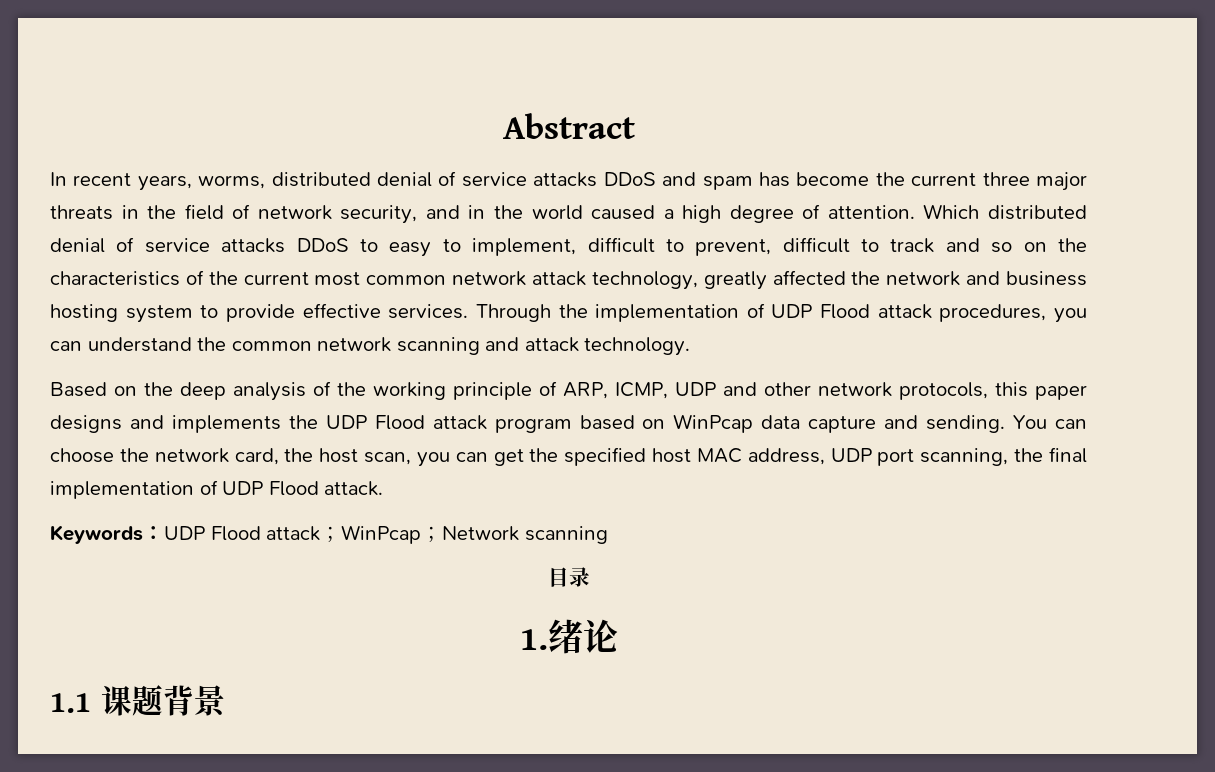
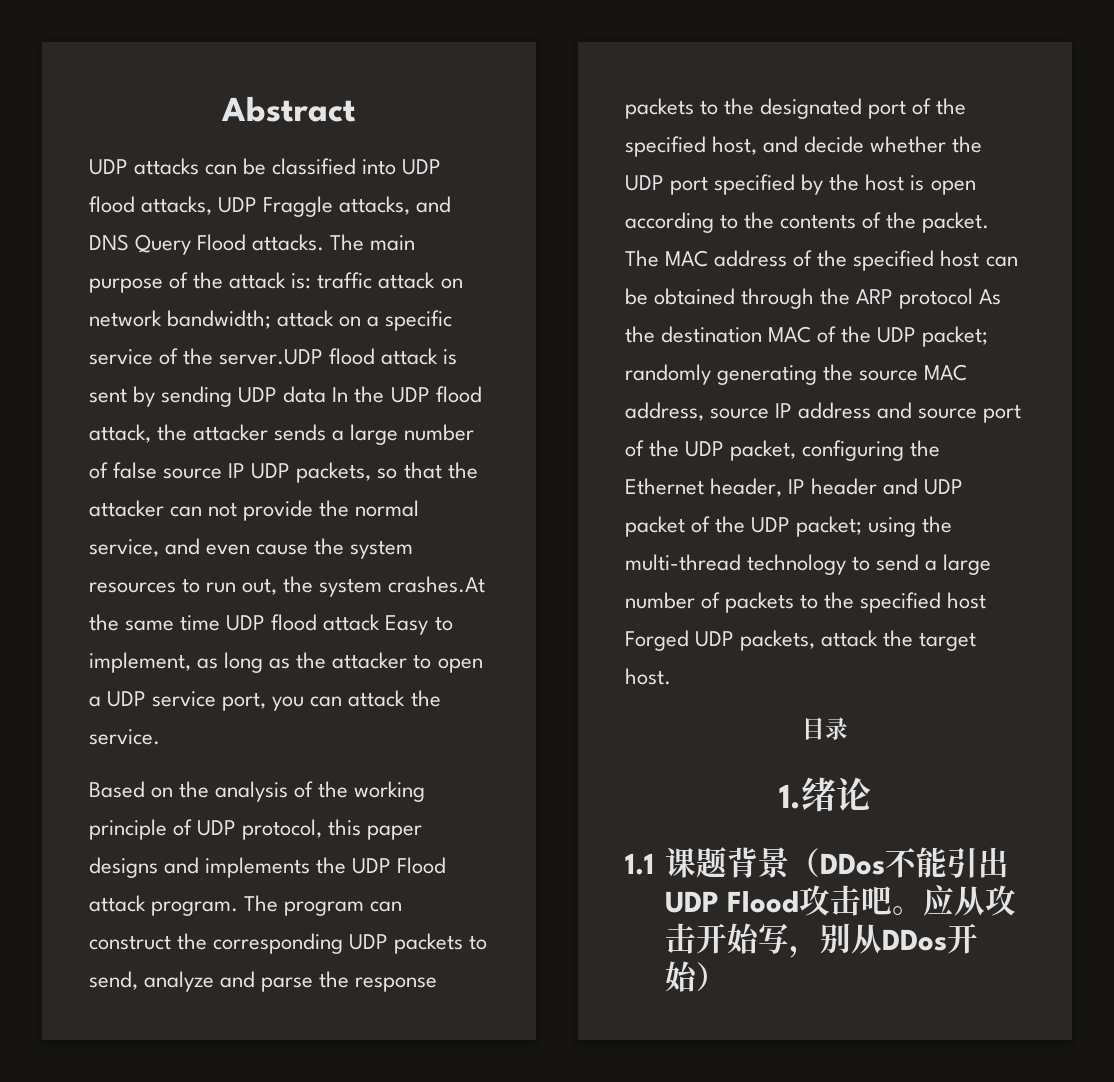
[50,171,1087,191] [50,204,1087,224] [50,237,1088,257] [50,270,1087,290] [50,303,1087,323] [50,337,691,356] In recent years, worms, distributed denial of service attacks DDoS and spam has become the current three major threats in the field of network security, and in the world caused a high degree of attention. Which distributed denial of service attacks DDoS to easy to implement, difficult to prevent, difficult to track and so on the characteristics of the current most common network attack technology, greatly affected the network and business hosting system to provide effective services. Through the implementation of UDP Flood attack procedures, you can understand the common network scanning and attack technology. -> [89,158,442,175] [89,196,452,217] [89,234,416,255] [89,272,463,293] [89,310,453,331] [89,348,458,365] [89,386,482,407] [89,424,475,445] [89,462,478,483] [89,500,420,521] [89,538,414,559] [89,576,486,597] [89,614,453,635] [89,652,483,673] [89,690,441,711] [89,729,160,745] UDP attacks can be classified into UDP flood attacks, UDP Fraggle attacks, and DNS Query Flood attacks. The main purpose of the attack is: traffic attack on network bandwidth; attack on a specific service of the server.UDP flood attack is sent by sending UDP data In the UDP flood attack, the attacker sends a large number of false source IP UDP packets, so that the attacker can not provide the normal service, and even cause the system resources to run out, the system crashes.At the same time UDP flood attack Easy to implement, as long as the attacker to open a UDP service port, you can attack the service.
[180,382,226,400] deep -> (210, 789) none
[563,382,988,400] ARP, ICMP, UDP and other network protocols, -> [197,819,323,840] UDP protocol,
[494,414,1087,433] [50,447,1088,467] [50,480,384,499] [50,525,608,544] program based on WinPcap data capture and sending. You can choose the network card, the host scan, you can get the specified host MAC address, UDP port scanning, the final implementation of UDP Flood attack. // Keywords：UDP Flood attack；WinPcap；Network scanning -> [151,895,403,916] [89,933,488,954] [89,971,438,992] [625,98,967,119] [625,136,983,157] [625,174,976,195] [625,212,990,233] [625,250,1018,271] [625,288,1002,309] [625,326,989,347] [625,364,968,385] [625,402,1022,423] [625,440,941,461] [625,478,964,497] [625,516,953,537] [625,554,992,575] [625,592,987,613] [625,630,977,651] [625,668,671,685] program. The program can construct the corresponding UDP packets to send, analyze and parse the response packets to the designated port of the specified host, and decide whether the UDP port specified by the host is open according to the contents of the packet. The MAC address of the specified host can be obtained through the ARP protocol As the destination MAC of the UDP packet; randomly generating the source MAC address, source IP address and source port of the UDP packet, configuring the Ethernet header, IP header and UDP packet of the UDP packet; using the multi-thread technology to send a large number of packets to the specified host Forged UDP packets, attack the target host.
(226, 701) none -> [789,847,1010,878] [665,885,1017,916] [665,923,979,958] [665,961,728,992] （DDos不能引出UDP Flood攻击吧。应从攻击开始写，别从DDos开始）

